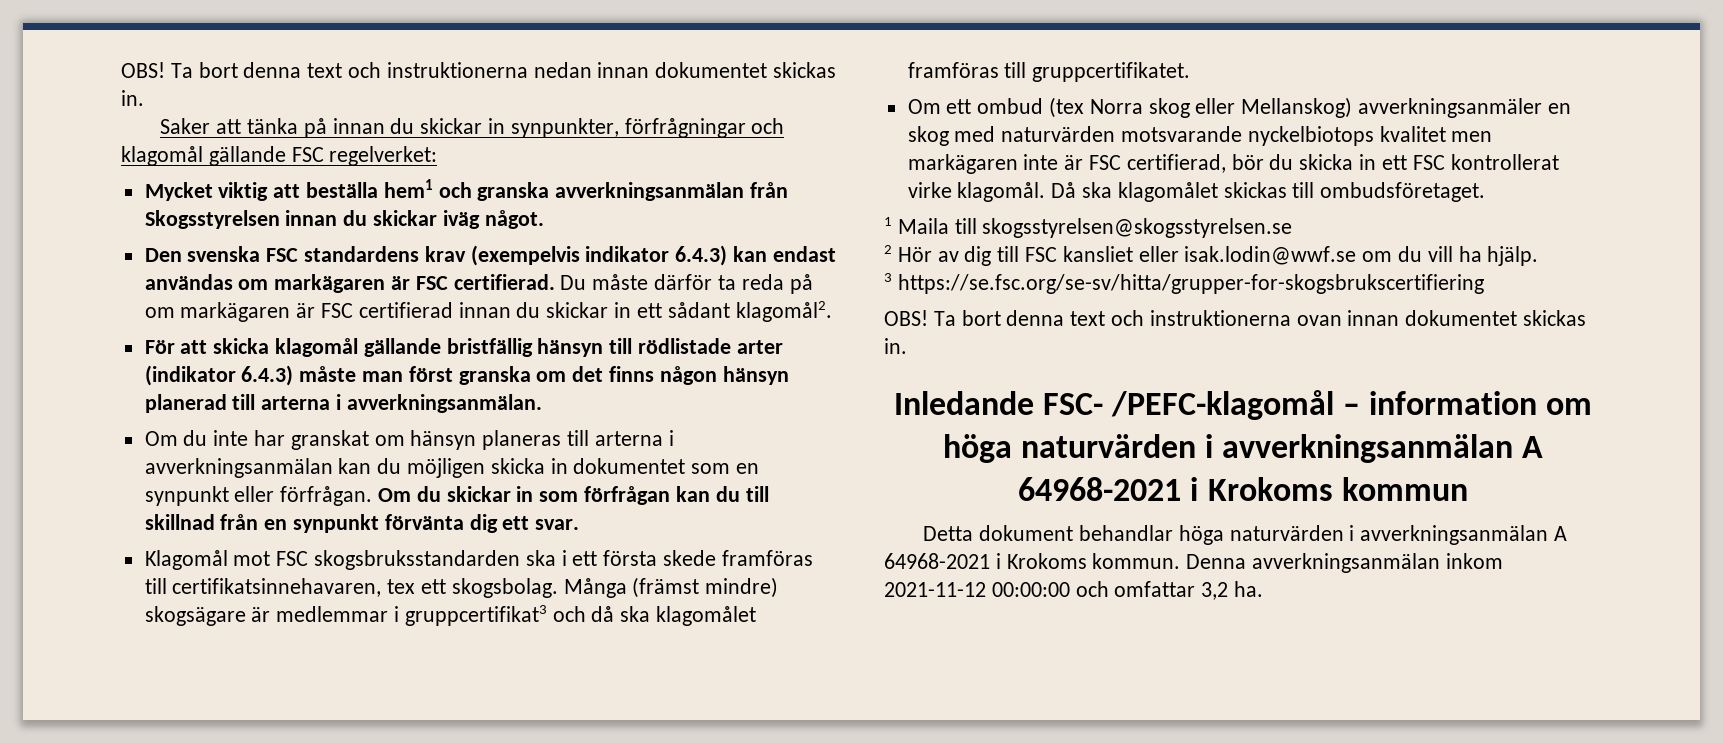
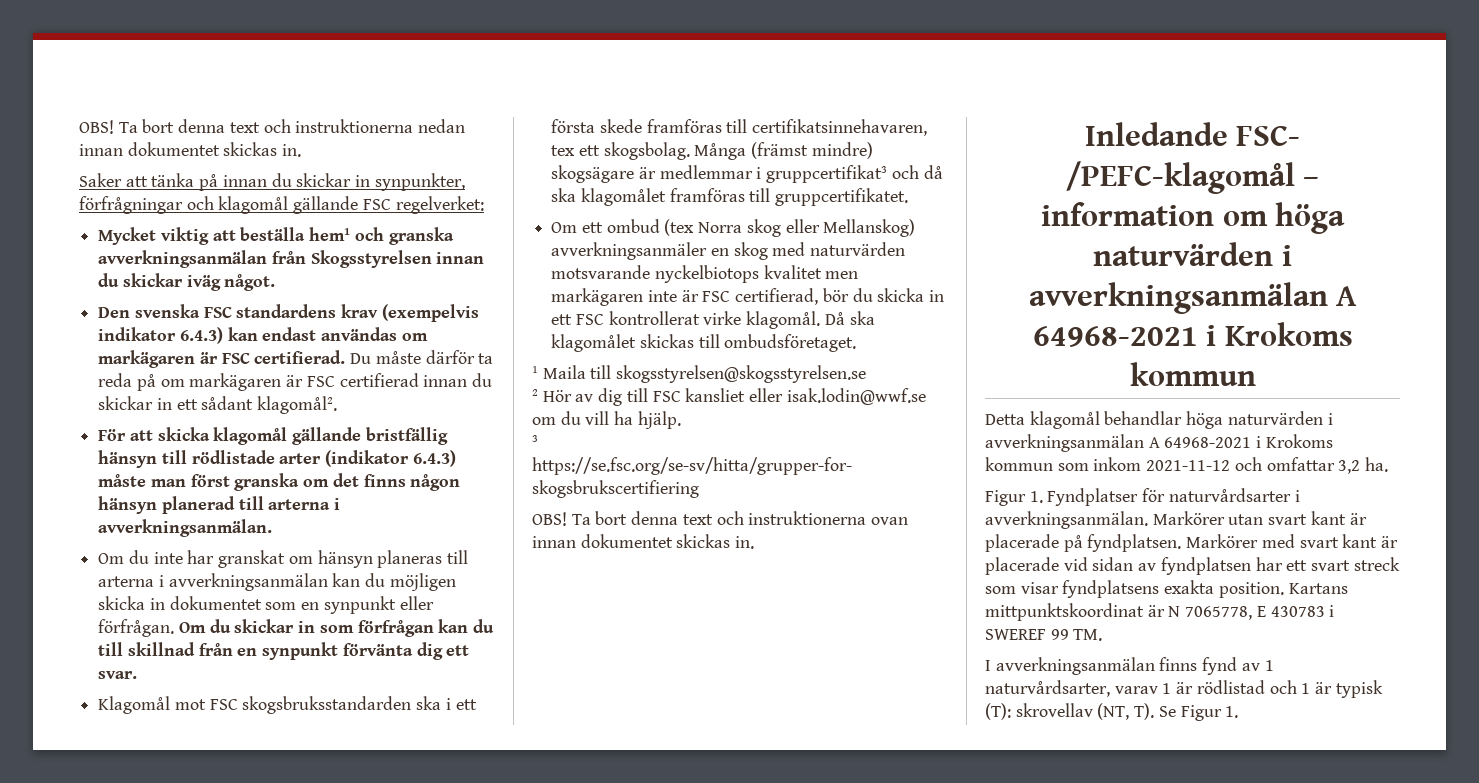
[979,525,1074,541] dokument -> [1029,411,1100,429] klagomål
[1092,553,1441,573] kommun. Denna avverkningsanmälan -> [985,457,1089,471] kommun som
[991,582,1070,597] 00:00:00 -> (1231, 465) none
(1264, 589) none -> [985,488,1300,506] [985,511,1367,529] [985,534,1399,552] [985,557,1400,575] [985,580,1348,598] [985,603,1335,621] [985,629,1103,641] [985,657,1274,675] [985,680,1383,698] [985,703,1239,721] // Figur 1. Fyndplatser för naturvårdsarter i avverkningsanmälan. Markörer utan svart kant är placerade på fyndplatsen. Markörer med svart kant är placerade vid sidan av fyndplatsen har ett svart streck som visar fyndplatsens exakta position. Kartans mittpunktskoordinat är N 7065778, E 430783 i SWEREF 99 TM. // I avverkningsanmälan finns fynd av 1 naturvårdsarter, varav 1 är rödlistad och 1 är typisk (T): skrovellav (NT, T). Se Figur 1.

